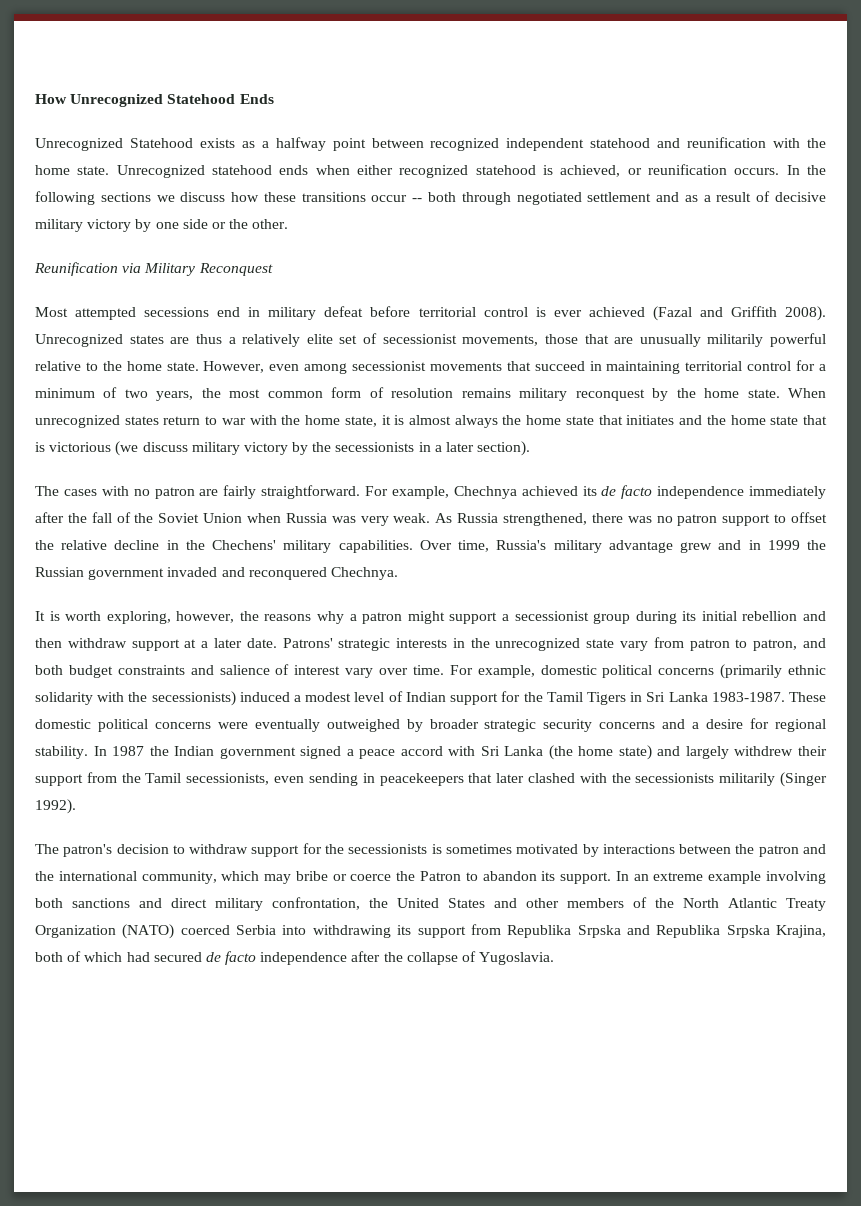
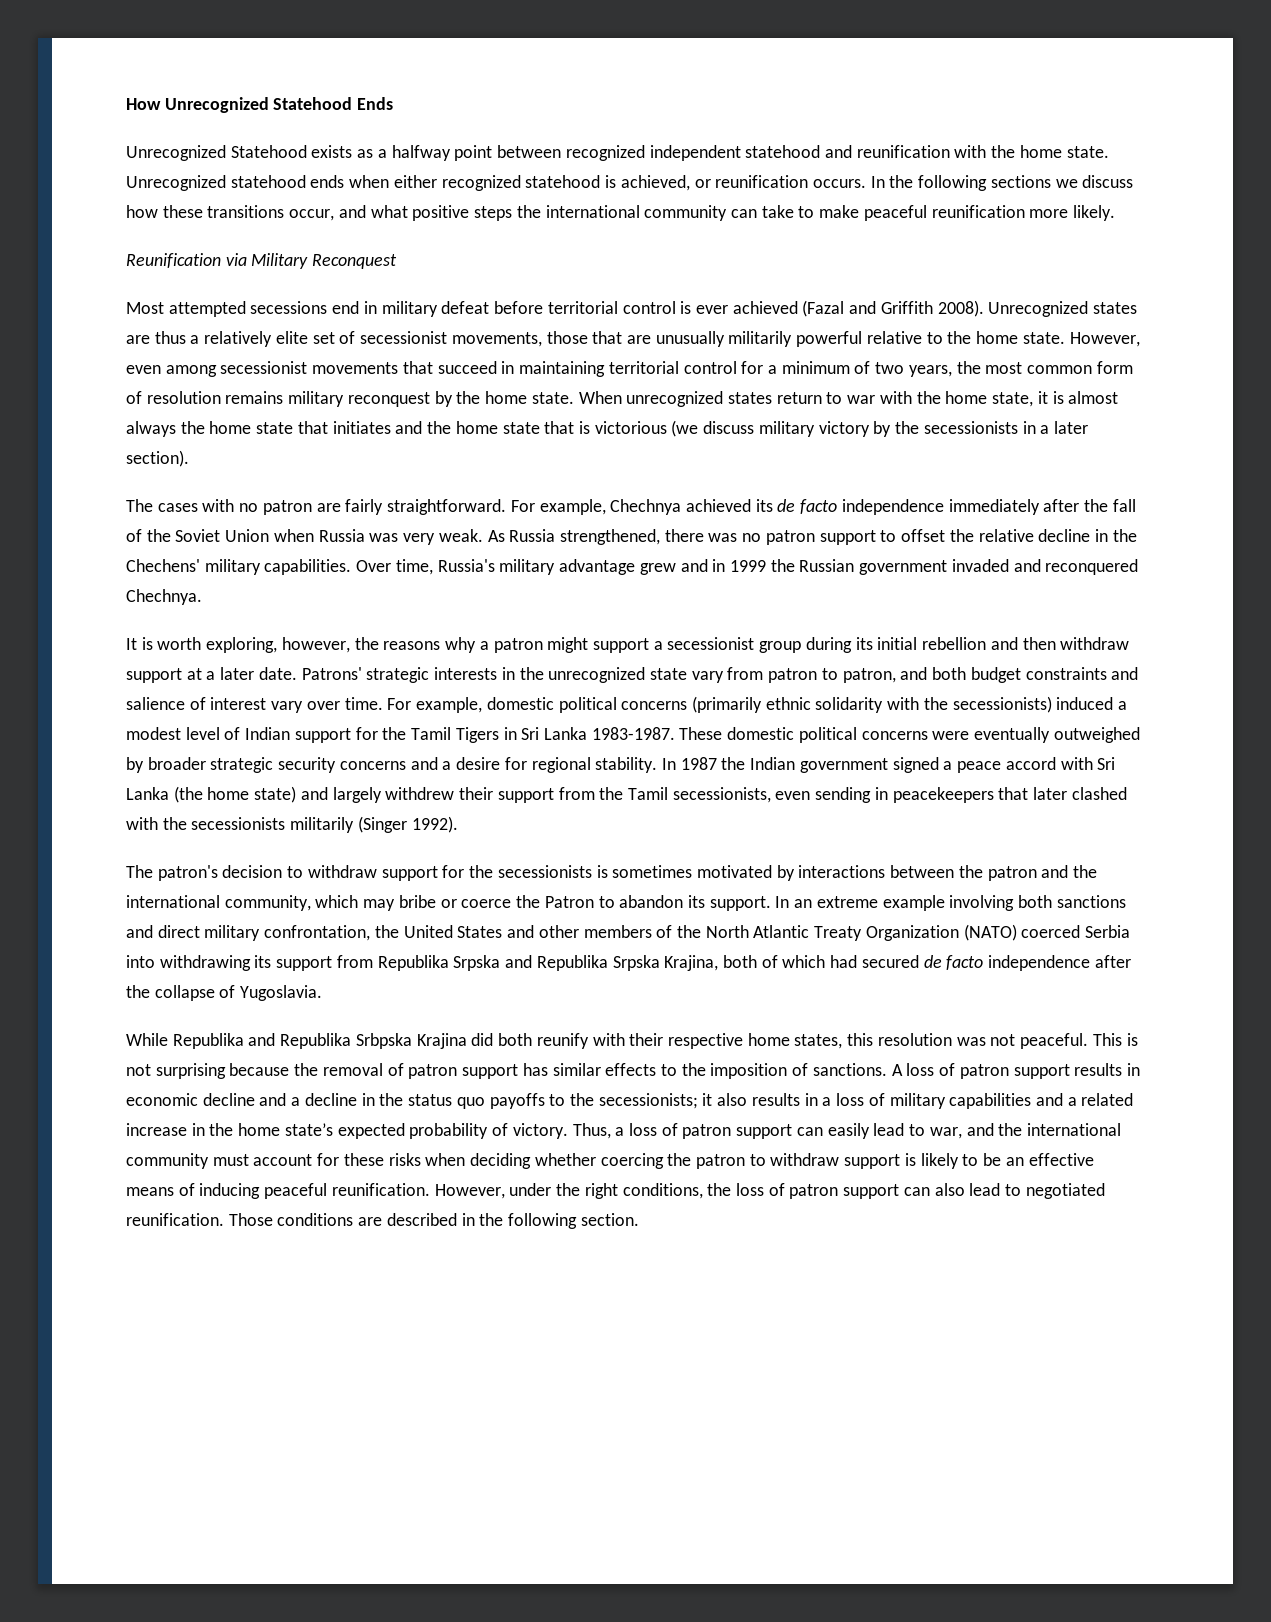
[371,191,827,205] [35,219,289,232] occur -- both through negotiated settlement and as a result of decisive military victory by one side or the other. -> [289,205,1116,221] occur, and what positive steps the international community can take to make peaceful reunification more likely.
(555, 958) none -> [126,1033,1138,1049] [126,1063,1140,1079] [126,1093,1134,1109] [126,1123,1121,1139] [126,1153,1094,1169] [126,1183,1105,1199] [126,1213,639,1229] // While Republika and Republika Srbpska Krajina did both reunify with their respective home states, this resolution was not peaceful. This is not surprising because the removal of patron support has similar effects to the imposition of sanctions. A loss of patron support results in economic decline and a decline in the status quo payoffs to the secessionists; it also results in a loss of military capabilities and a related increase in the home state’s expected probability of victory. Thus, a loss of patron support can easily lead to war, and the international community must account for these risks when deciding whether coercing the patron to withdraw support is likely to be an effective means of inducing peaceful reunification. However, under the right conditions, the loss of patron support can also lead to negotiated reunification. Those conditions are described in the following section.

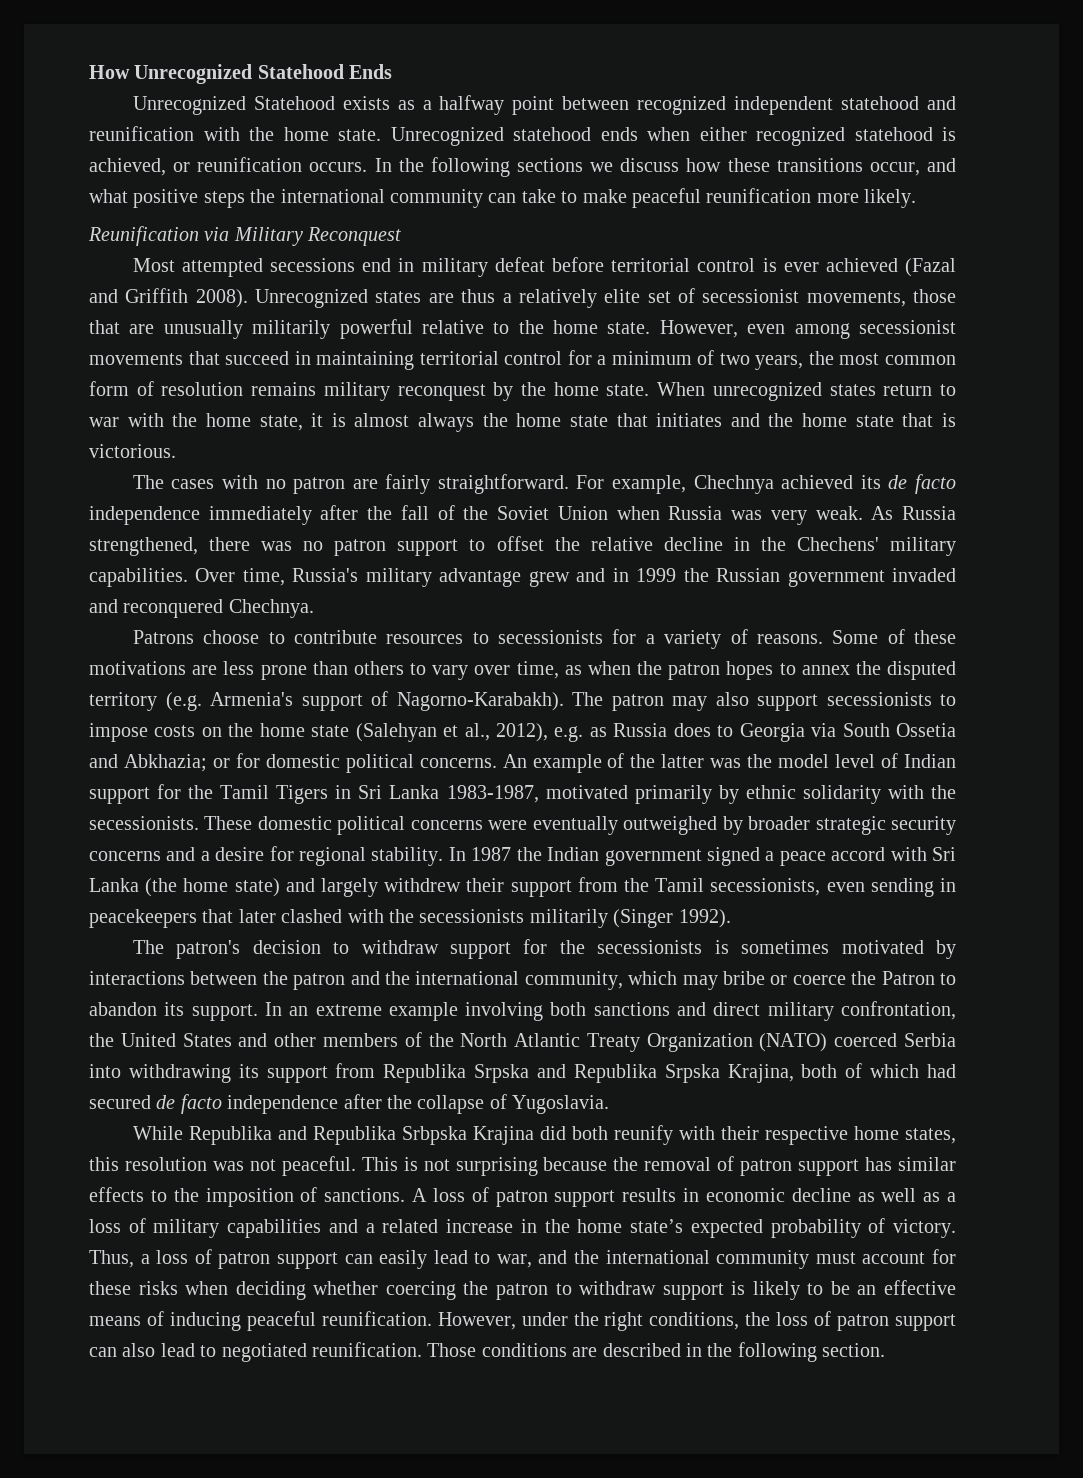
[594,420,1088,437] [126,450,189,467] victorious (we discuss military victory by the secessionists in a later section). -> [89,444,176,458] victorious.
[126,637,1130,653] [126,667,1139,683] [126,696,1128,713] [126,727,181,740] It is worth exploring, however, the reasons why a patron might support a secessionist group during its initial rebellion and then withdraw support at a later date. Patrons' strategic interests in the unrecognized state vary from patron to patron, and both budget constraints and salience of interest vary over time. For example, domestic political concerns (primarily ethnic solidarity with the secessionists) induced a modest -> [132,629,956,649] [89,661,956,680] [89,691,956,711] [89,723,957,742] [89,753,830,773] Patrons choose to contribute resources to secessionists for a variety of reasons. Some of these motivations are less prone than others to vary over time, as when the patron hopes to annex the disputed territory (e.g. Armenia's support of Nagorno-Karabakh). The patron may also support secessionists to impose costs on the home state (Salehyan et al., 2012), e.g. as Russia does to Georgia via South Ossetia and Abkhazia; or for domestic political concerns. An example of the latter was the model
[591,727,675,740] 1983-1987. -> [446,785,957,804] [89,816,199,830] 1983-1987, motivated primarily by ethnic solidarity with the secessionists.
[259,1093,818,1109] and a decline in the status quo payoffs to the secessionists; it also results in -> [857,1188,941,1202] as well as

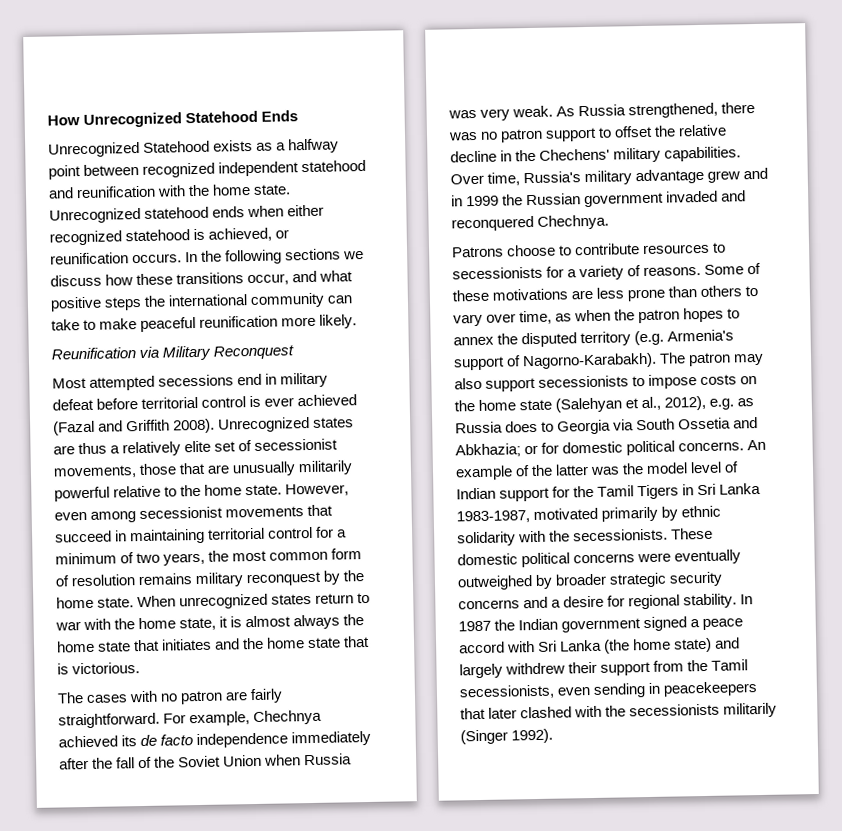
[132,939,957,959] [89,971,956,990] [89,1001,956,1021] [89,1032,957,1052] [89,1063,957,1083] [89,1094,610,1114] [132,1125,956,1145] [89,1156,956,1176] [89,1187,957,1207] [89,1218,957,1238] [89,1249,956,1269] [89,1280,956,1300] [89,1311,957,1331] [89,1342,886,1362] // The patron's decision to withdraw support for the secessionists is sometimes motivated by interactions between the patron and the international community, which may bribe or coerce the Patron to abandon its support. In an extreme example involving both sanctions and direct military confrontation, the United States and other members of the North Atlantic Treaty Organization (NATO) coerced Serbia into withdrawing its support from Republika Srpska and Republika Srpska Krajina, both of which had secured de facto independence after the collapse of Yugoslavia. // While Republika and Republika Srbpska Krajina did both reunify with their respective home states, this resolution was not peaceful. This is not surprising because the removal of patron support has similar effects to the imposition of sanctions. A loss of patron support results in economic decline as well as a loss of military capabilities and a related increase in the home state’s expected probability of victory. Thus, a loss of patron support can easily lead to war, and the international community must account for these risks when deciding whether coercing the patron to withdraw support is likely to be an effective means of inducing peaceful reunification. However, under the right conditions, the loss of patron support can also lead to negotiated reunification. Those conditions are described in the following section. -> (554, 736) none

